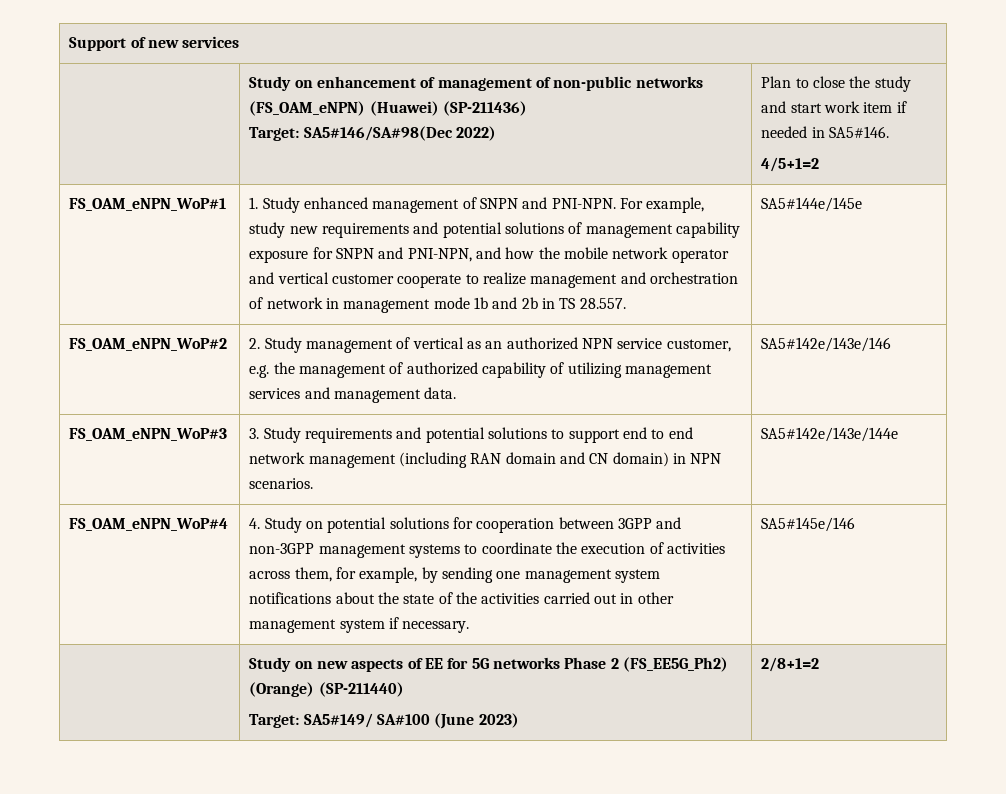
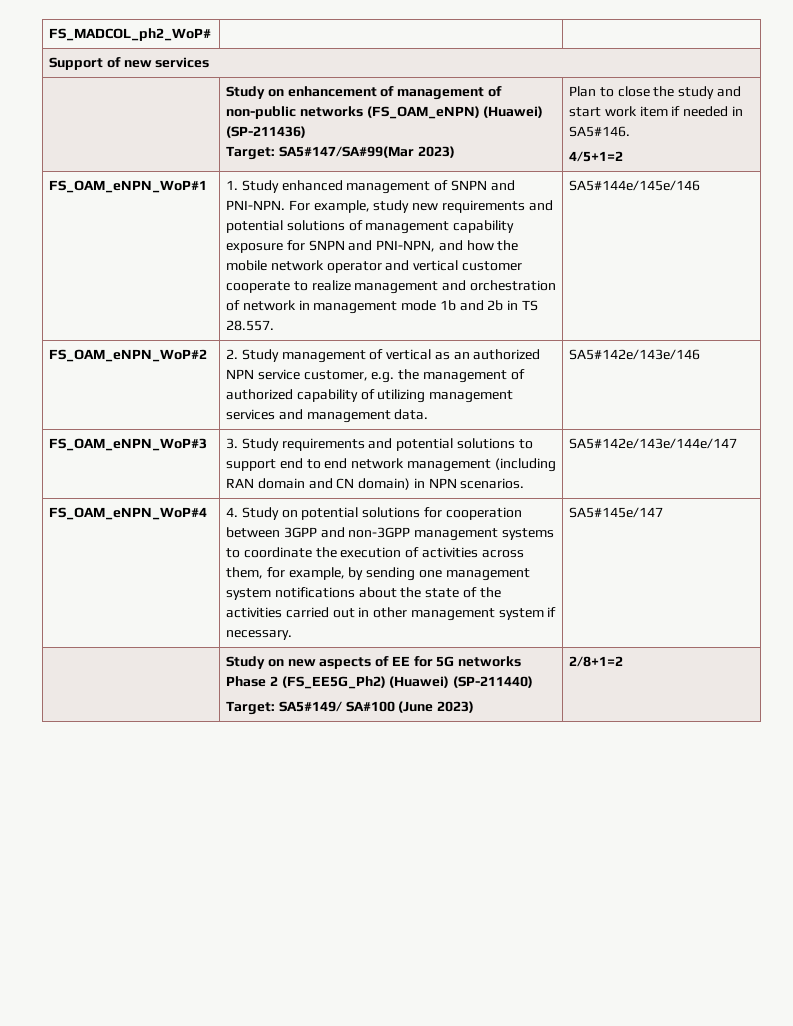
(69, 44) none -> [49,28,212,41] FS_MADCOL_ph2_WoP# | | //
[303,126,496,141] SA5#146/SA#98(Dec 2022) -> [278,146,455,158] SA5#147/SA#99(Mar 2023)
[761,197,863,212] SA5#144e/145e -> [569,180,701,191] SA5#144e/145e/146
[761,427,899,442] SA5#142e/143e/144e -> [569,438,738,449] SA5#142e/143e/144e/147
[761,517,856,532] SA5#145e/146 -> [569,507,664,518] SA5#145e/147
[249,682,315,697] (Orange) -> [389,676,450,688] (Huawei)

